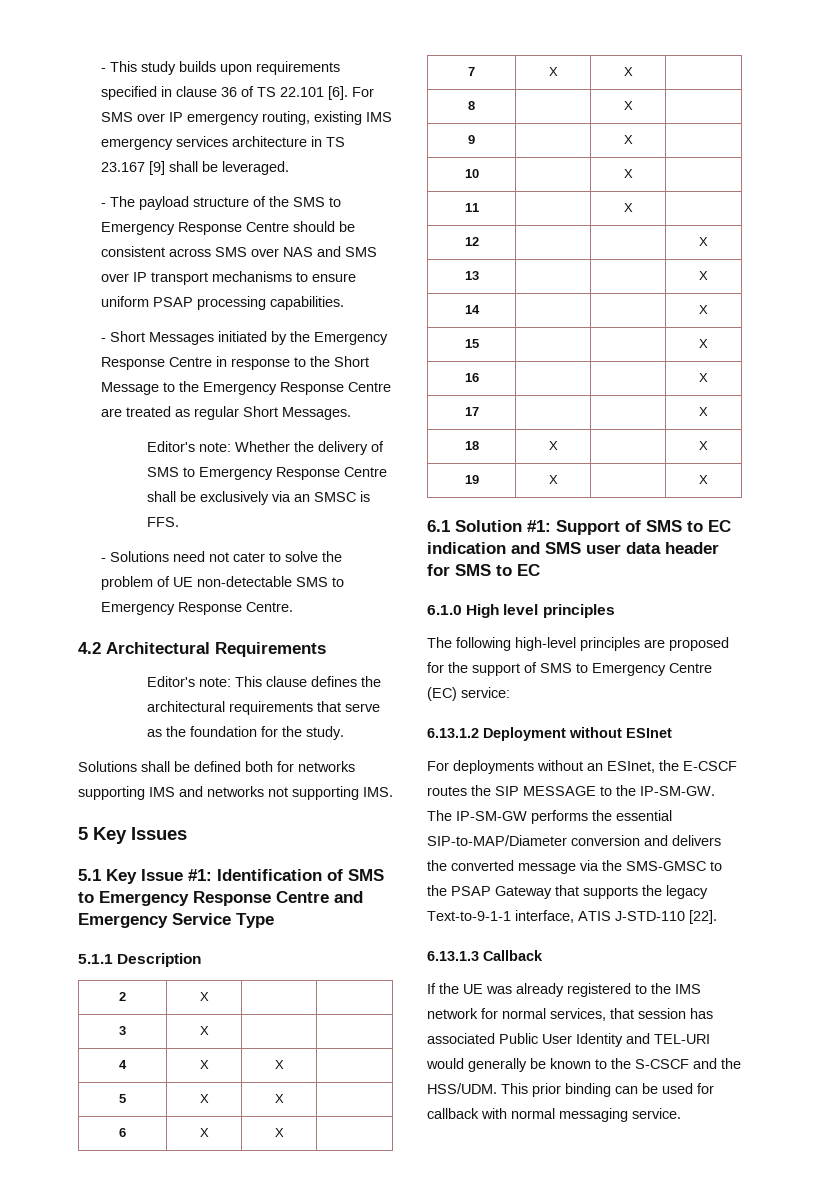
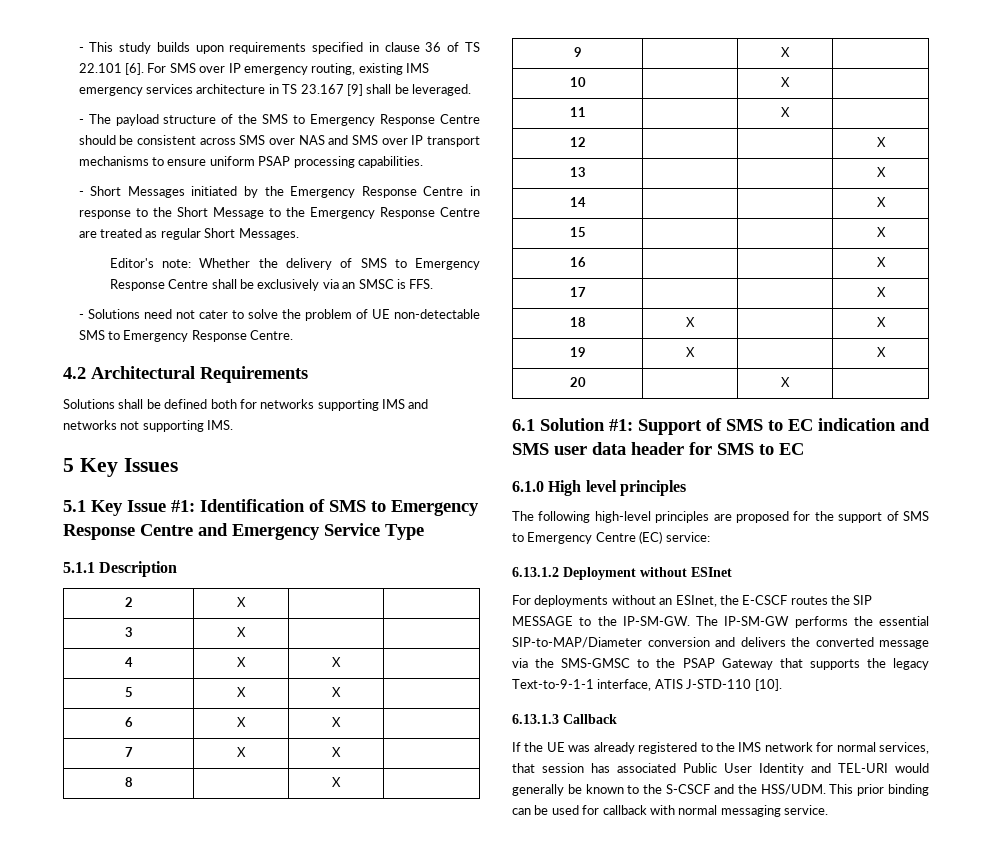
[147,676,382,687] [147,701,381,715] [147,726,345,740] // Editor's note: This clause defines the architectural requirements that serve as the foundation for the study. -> (308, 374) none
(708, 479) none -> [569,377,586,387] [781,377,790,387] // 20 | | X |
[689,910,717,924] [22]. -> [754,679,782,691] [10].

